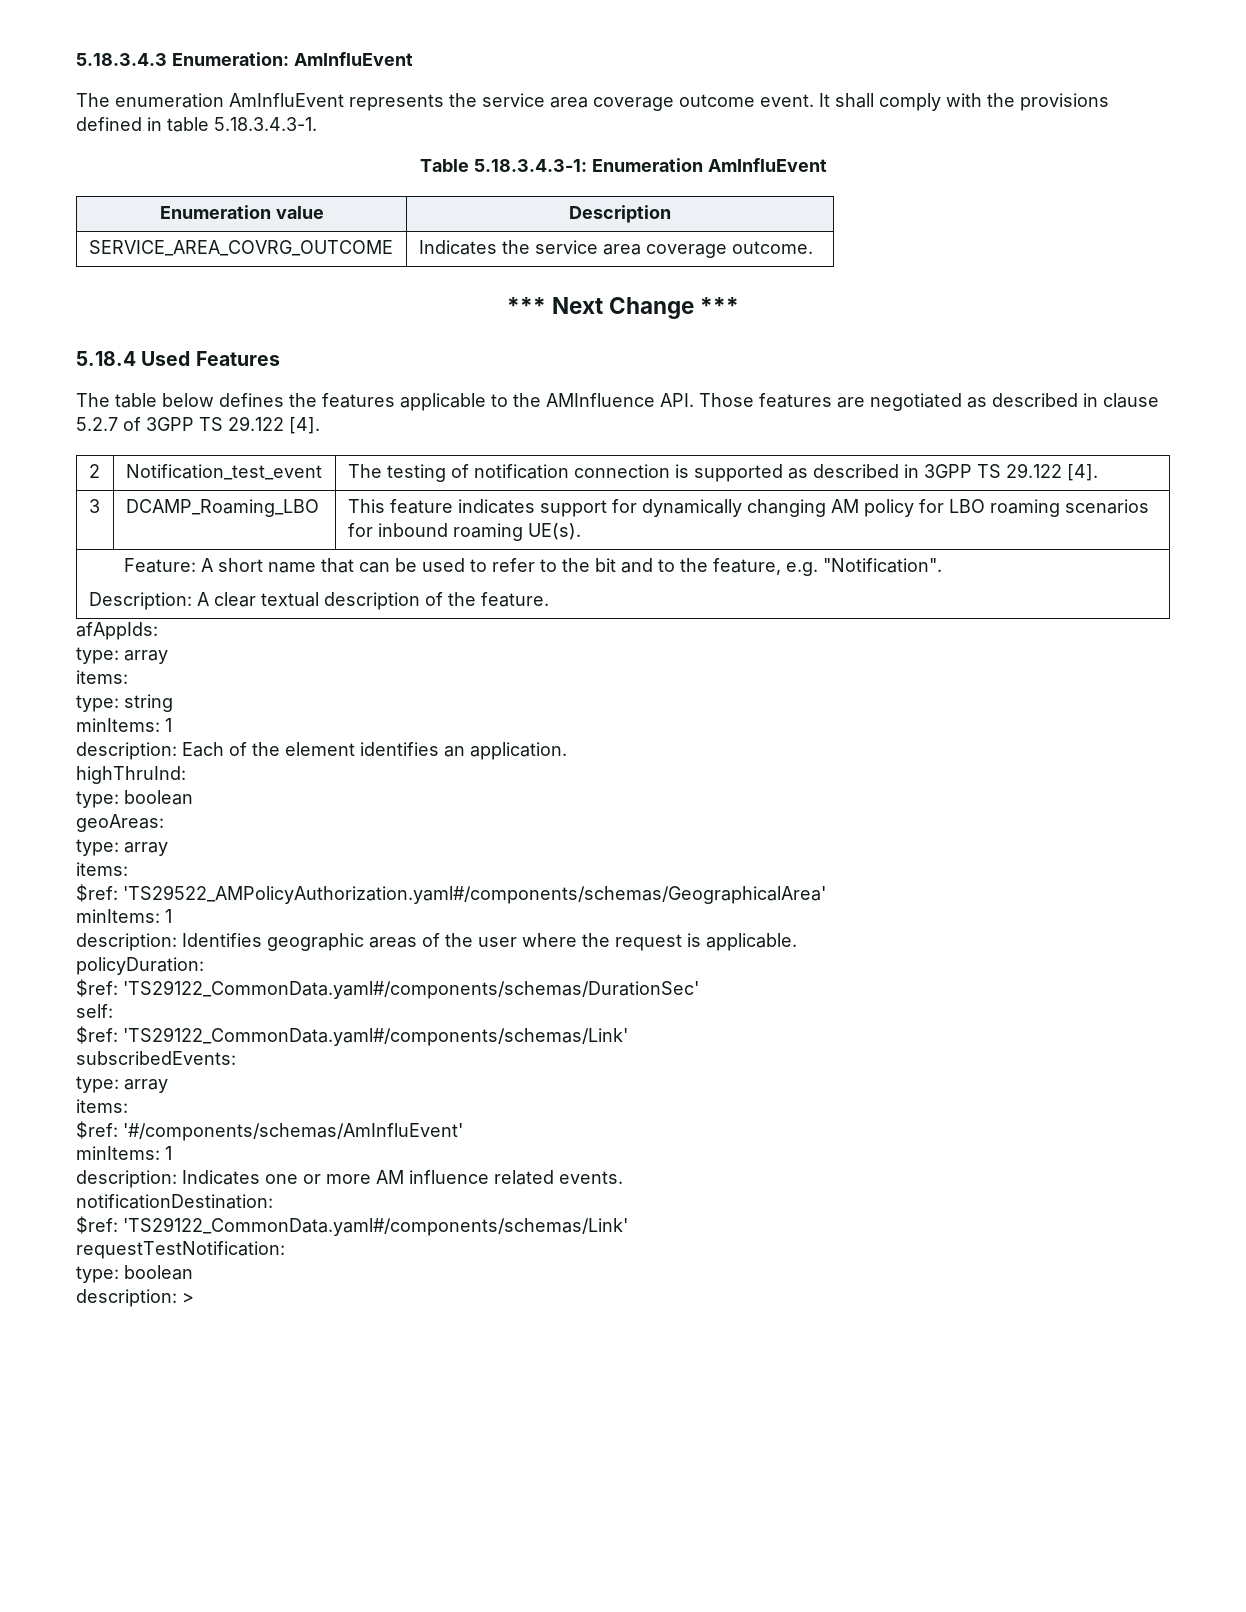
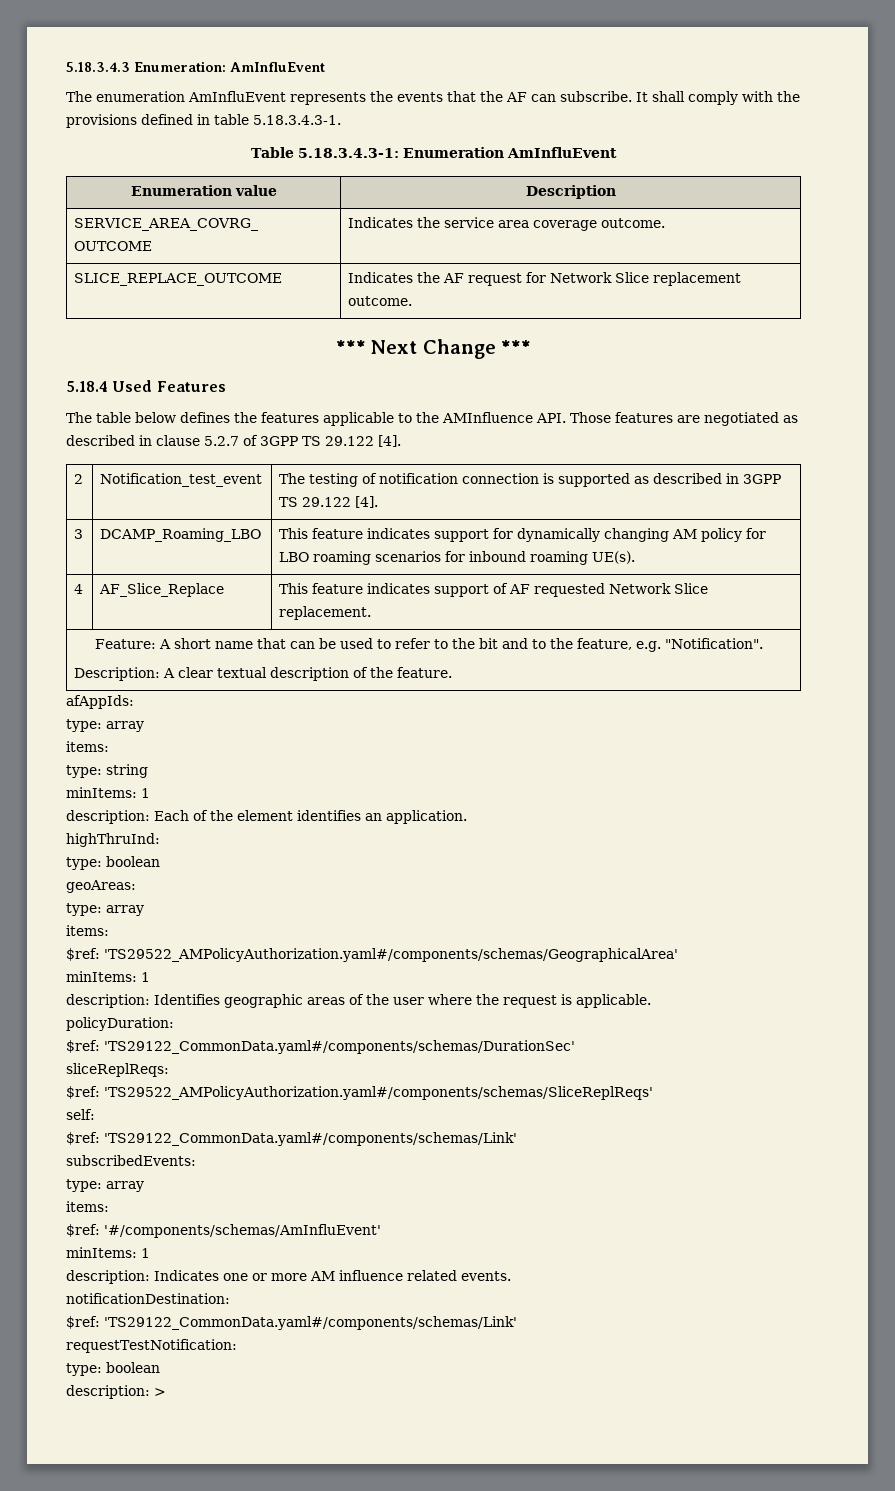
[482,93,814,111] service area coverage outcome event. -> [397,91,632,102] events that the AF can subscribe.
(813, 247) none -> [74,273,283,286] [348,272,742,286] [348,296,413,306] // SLICE_REPLACE_OUTCOME | Indicates the AF request for Network Slice replacement outcome.
(581, 531) none -> [74,584,84,594] [99,583,225,597] [279,583,709,597] [279,606,372,620] // 4 | AF_Slice_Replace | This feature indicates support of AF requested Network Slice replacement.
(699, 989) none -> [66,1063,169,1077] [66,1086,653,1100] // sliceReplReqs: // $ref: 'TS29522_AMPolicyAuthorization.yaml#/components/schemas/SliceReplReqs'

